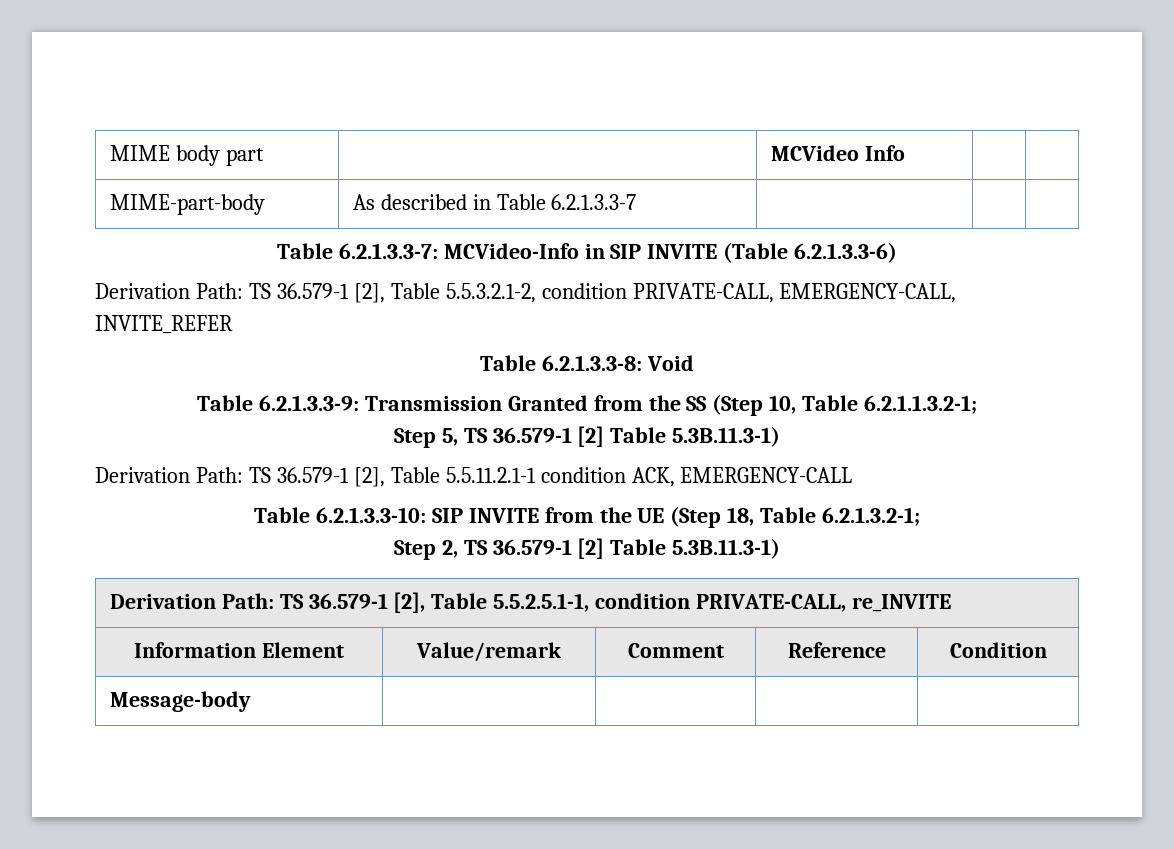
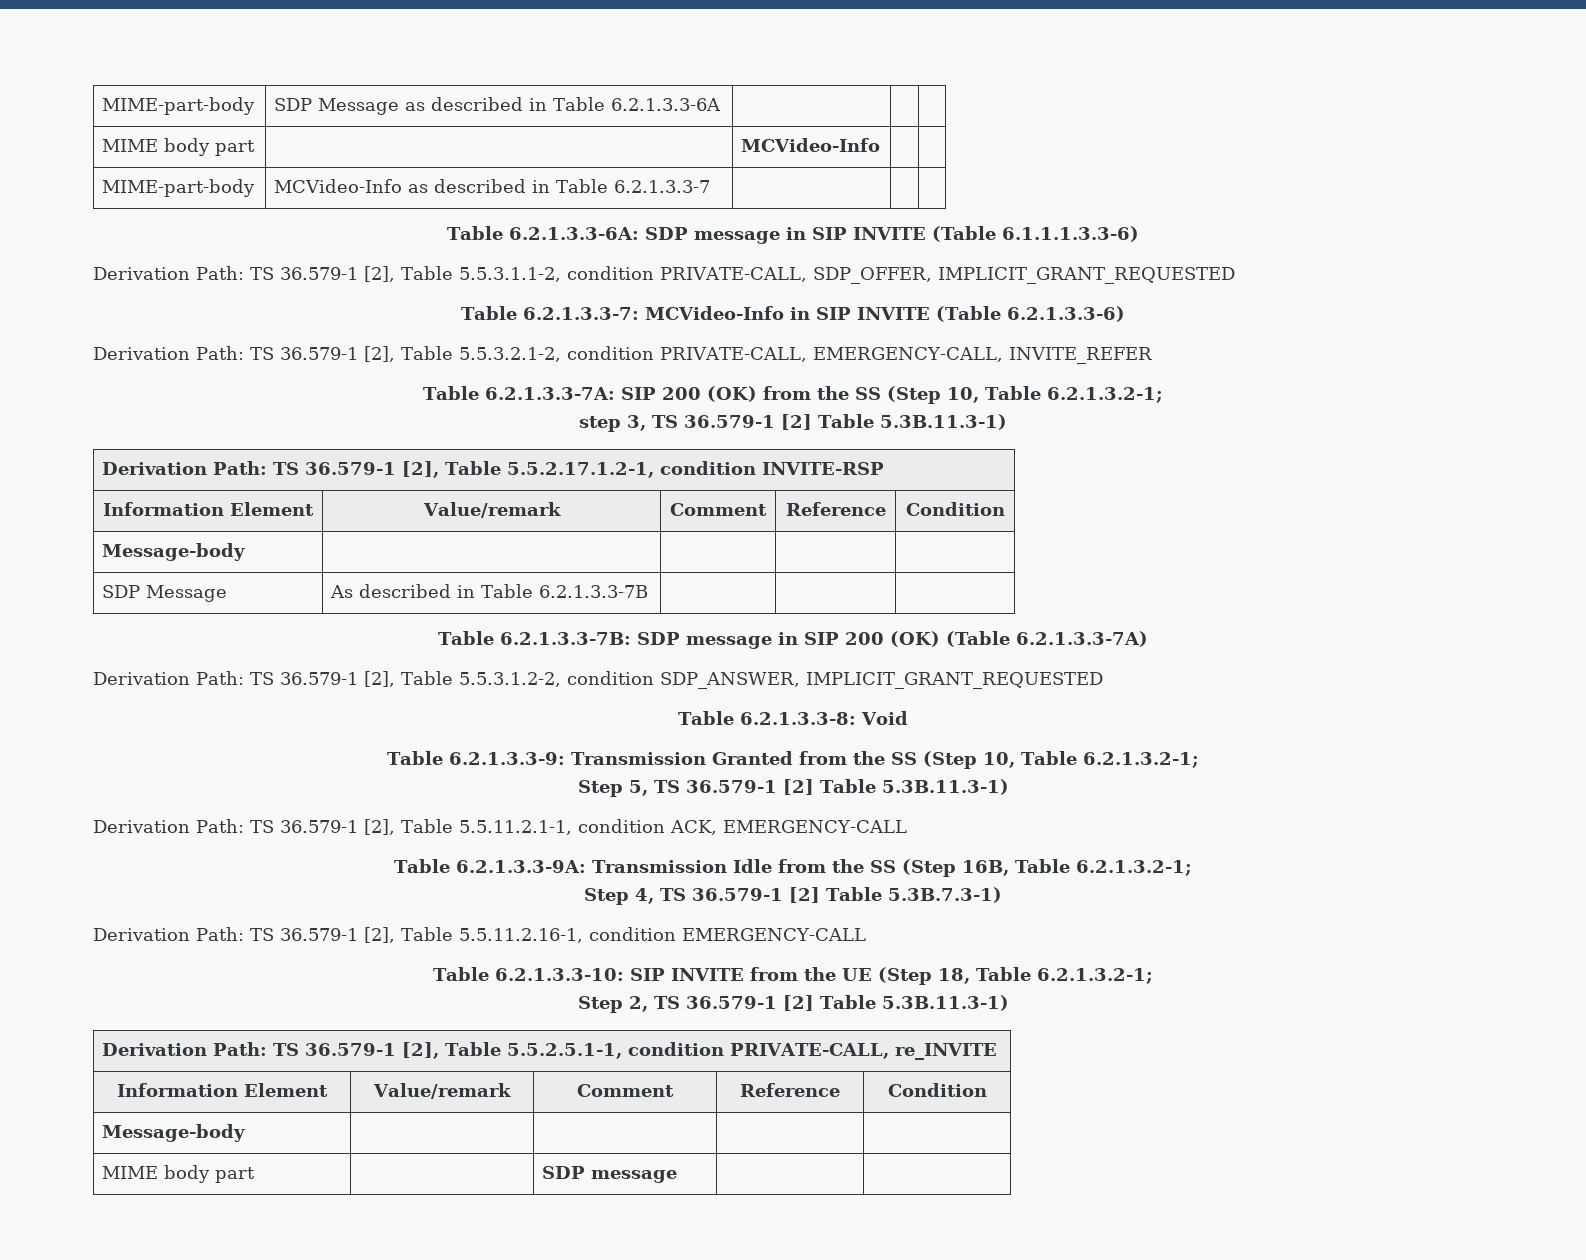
[109,145,264,166] [770,145,905,161] [109,194,265,215] [352,194,375,210] MIME body part | | MCVideo Info | | // MIME-part-body | As -> [102,97,256,115] [274,97,722,115] [102,138,256,156] [741,138,881,152] [102,179,256,197] [274,179,429,193] MIME-part-body | SDP Message as described in Table 6.2.1.3.3-6A | | | // MIME body part | | MCVideo-Info | | // MIME-part-body | MCVideo-Info as
(637, 202) none -> [446,226,1140,244] [93,266,1235,284] // Table 6.2.1.3.3-6A: SDP message in SIP INVITE (Table 6.1.1.1.3.3-6) // Derivation Path: TS 36.579-1 [2], Table 5.5.3.1.1-2, condition PRIVATE-CALL, SDP_OFFER, IMPLICIT_GRANT_REQUESTED
(233, 324) none -> [423,386,1163,404] [579,414,1007,432] [102,461,885,478] [103,502,314,516] [422,502,561,518] [670,503,767,516] [785,502,886,516] [905,502,1005,516] [102,543,246,561] [102,585,228,602] [330,584,649,598] [437,631,1149,649] [93,671,1103,689] // Table 6.2.1.3.3-7A: SIP 200 (OK) from the SS (Step 10, Table 6.2.1.3.2-1; // step 3, TS 36.579-1 [2] Table 5.3B.11.3-1) // Derivation Path: TS 36.579-1 [2], Table 5.5.2.17.1.2-1, condition INVITE-RSP // Information Element | Value/remark | Comment | Reference | Condition // Message-body | | | | // SDP Message | As described in Table 6.2.1.3.3-7B | | | // Table 6.2.1.3.3-7B: SDP message in SIP 200 (OK) (Table 6.2.1.3.3-7A) // Derivation Path: TS 36.579-1 [2], Table 5.5.3.1.2-2, condition SDP_ANSWER, IMPLICIT_GRANT_REQUESTED
[864,395,978,414] 6.2.1.1.3.2-1; -> [1082,752,1199,768] 6.2.1.3.2-1;
[445,467,536,483] 5.5.11.2.1-1 -> [458,820,572,835] 5.5.11.2.1-1,
(853, 475) none -> [393,859,1193,877] [584,887,1002,905] [93,927,866,943] // Table 6.2.1.3.3-9A: Transmission Idle from the SS (Step 16B, Table 6.2.1.3.2-1; // Step 4, TS 36.579-1 [2] Table 5.3B.7.3-1) // Derivation Path: TS 36.579-1 [2], Table 5.5.11.2.16-1, condition EMERGENCY-CALL
(251, 701) none -> [102,1165,256,1183] [542,1166,678,1183] // MIME body part | | SDP message | |

